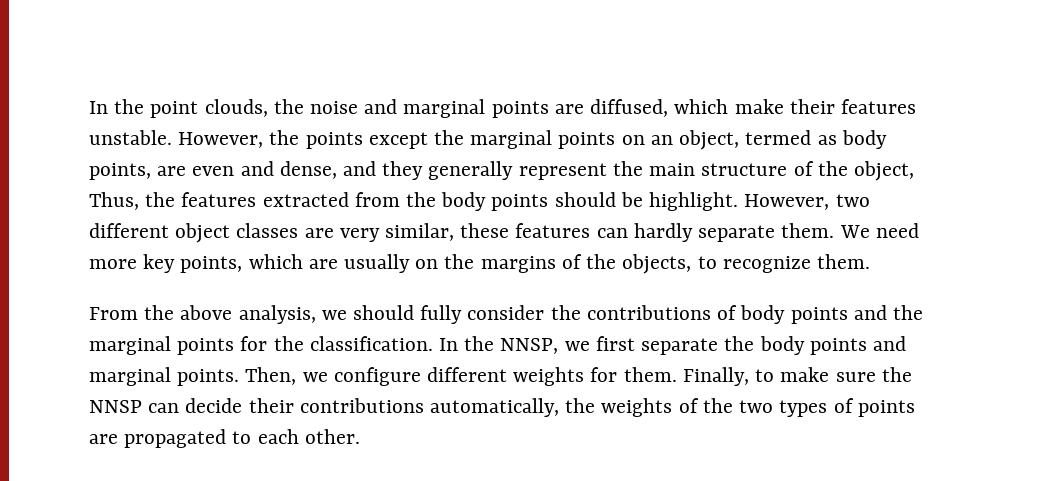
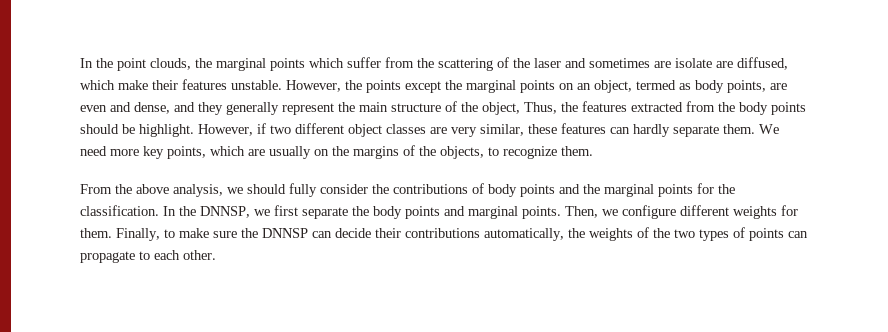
[310,99,549,118] noise and marginal points -> [216,57,712,71] marginal points which suffer from the scattering of the laser and sometimes are isolate
(830, 202) none -> [257,123,266,134] if
[500,338,559,354] NNSP, -> [200,206,250,218] DNNSP,
[89,400,142,413] NNSP -> [262,228,308,238] DNNSP
[89,429,227,448] are propagated -> [788,231,808,238] [80,251,135,263] can propagate

